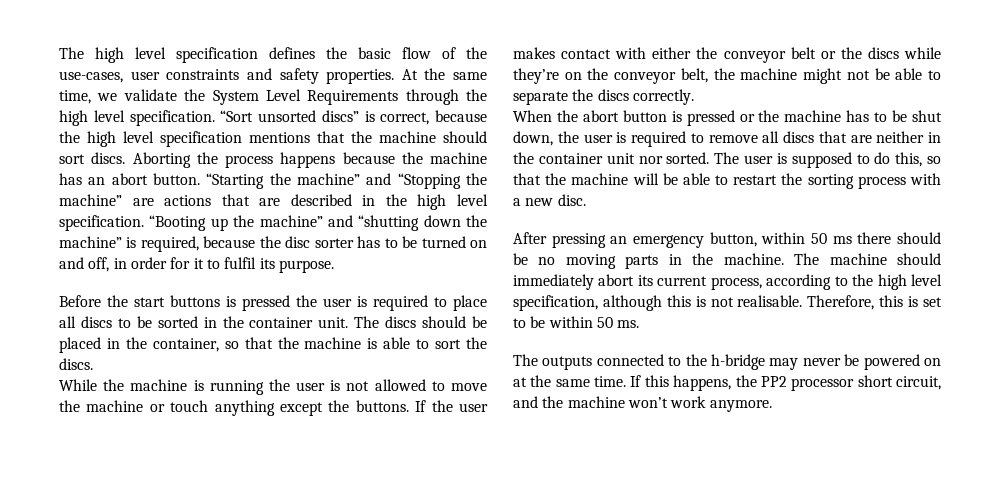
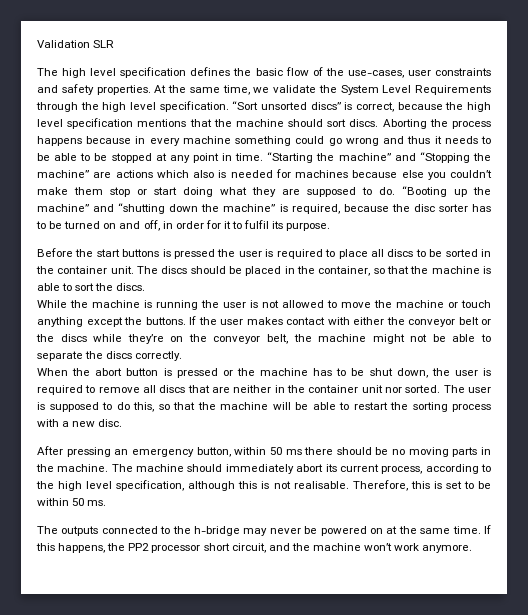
(59, 53) none -> [37,40,115,48] Validation SLR //
[401,152,487,164] [59,173,200,185] the machine has an abort button. -> [135,136,491,146] [37,153,264,163] in every machine something could go wrong and thus it needs to be able to be stopped at any point in time.
[221,194,488,210] [59,215,144,231] that are described in the high level specification. -> [156,169,492,180] [37,187,395,197] which also is needed for machines because else you couldn’t make them stop or start doing what they are supposed to do.

